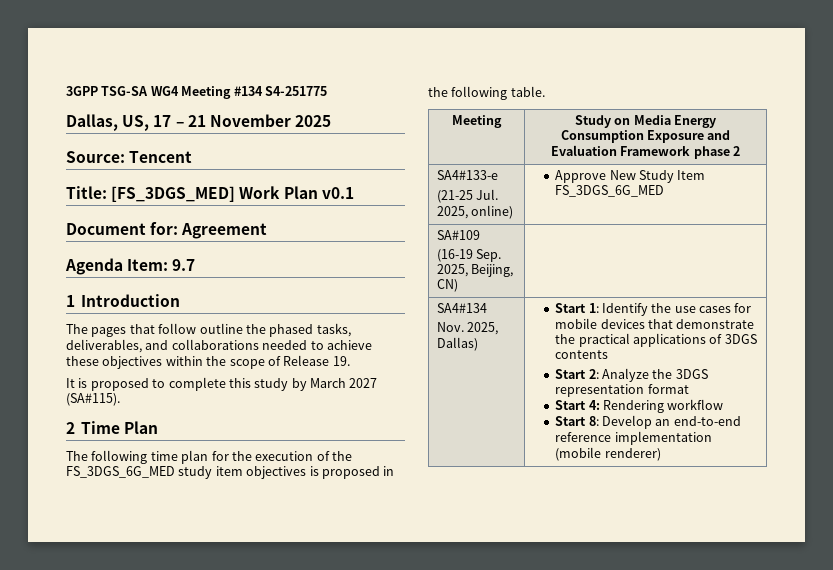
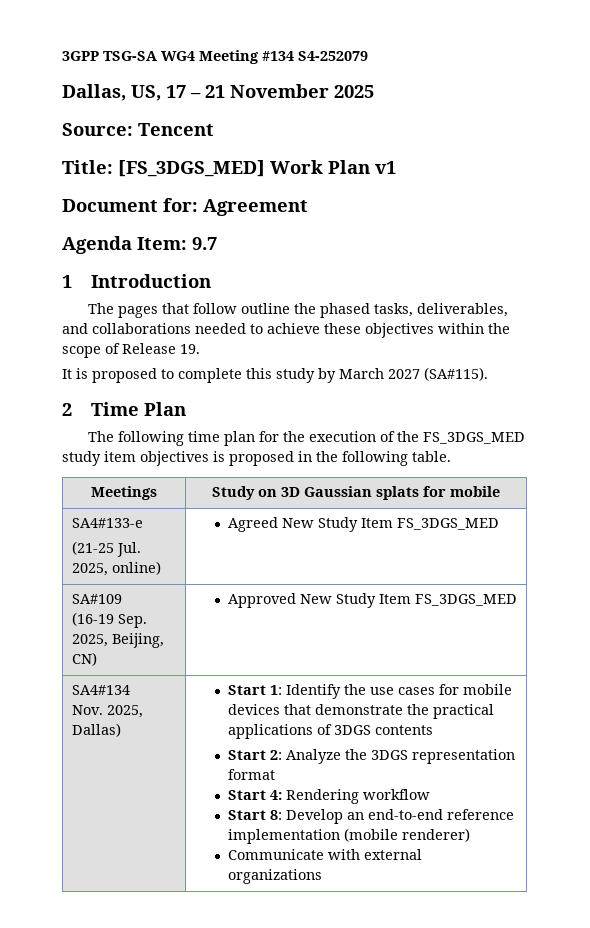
[264,86,327,96] S4-251775 -> [298,51,368,61] S4-252079
[321,187,354,199] v0.1 -> [375,161,396,174] v1
[66,466,175,478] FS_3DGS_6G_MED -> [423,432,526,444] FS_3DGS_MED
[452,115,502,128] Meeting -> [91,486,157,500] Meetings
[633,115,717,128] [560,130,731,143] [550,145,741,159] Media Energy Consumption Exposure and Evaluation Framework phase 2 -> [281,486,500,500] 3D Gaussian splats for mobile
[555,170,706,183] [555,185,665,197] Approve New Study Item FS_3DGS_6G_MED -> [227,517,499,532] Agreed New Study Item FS_3DGS_MED
(458, 285) none -> [227,593,517,608] Approved New Study Item FS_3DGS_MED
(661, 454) none -> [227,849,422,860] [227,869,322,884] // Communicate with external organizations

